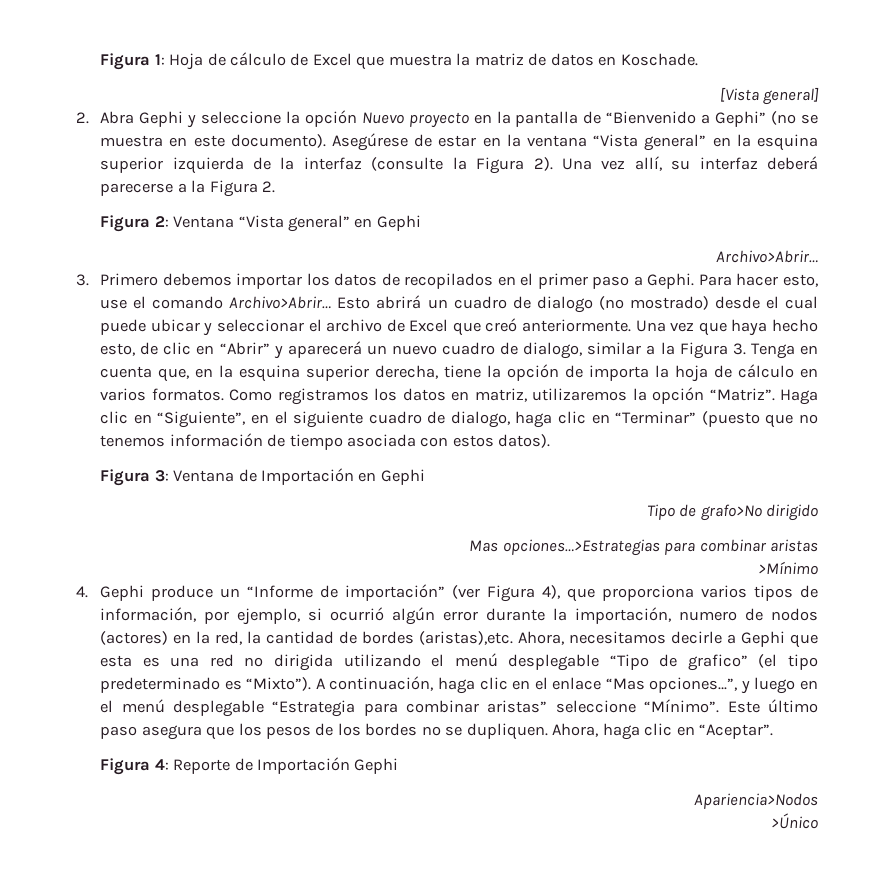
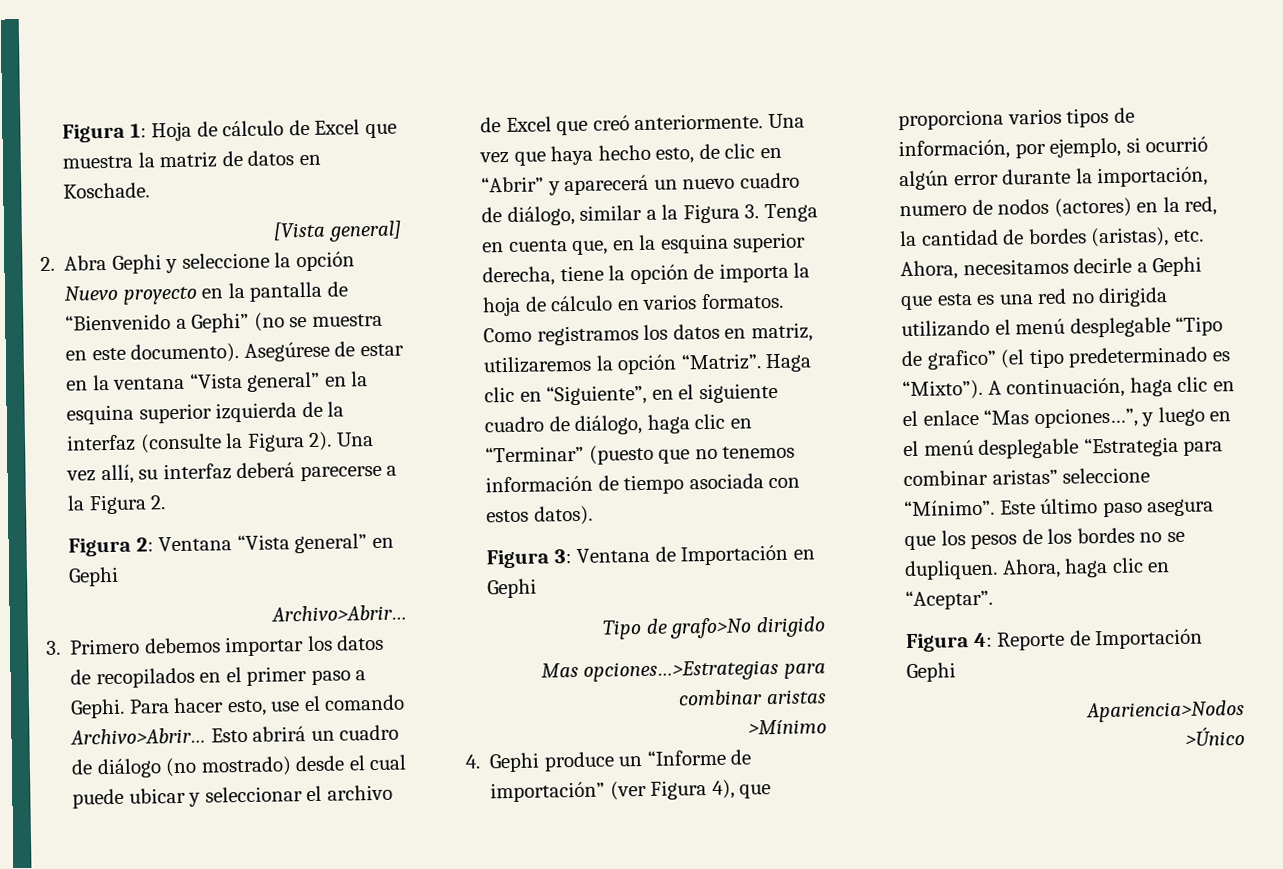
[536,296,593,313] dialogo -> [96,758,162,779] diálogo
[523,342,583,359] dialogo, -> [506,205,575,226] diálogo,
[450,411,510,428] dialogo, -> [574,414,643,435] diálogo,
[419,631,514,645] (aristas),etc. -> [1090,227,1204,248] (aristas), etc.

